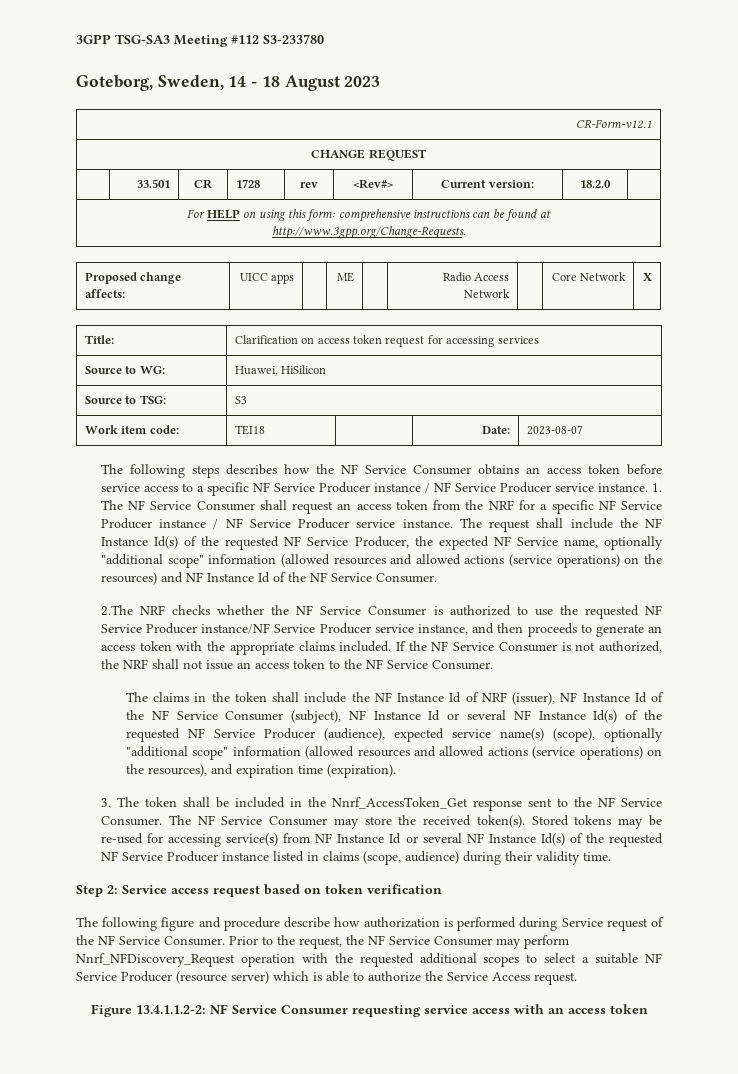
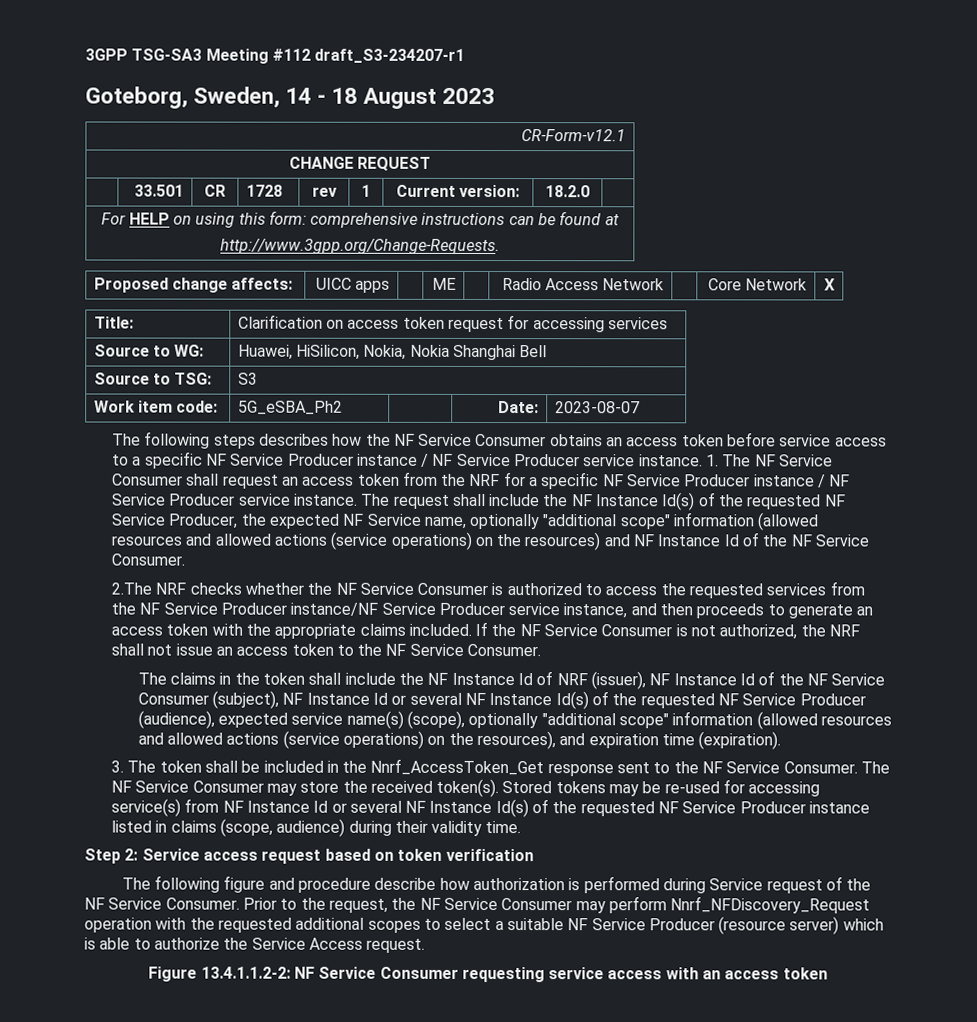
[263,34,324,44] S3-233780 -> [314,48,466,63] draft_S3-234207-r1
[353,179,393,189] <Rev#> -> [361,184,371,197] 1
[281,365,327,374] HiSilicon -> [295,344,548,361] HiSilicon, Nokia, Nokia Shanghai Bell
[234,425,265,435] TEI18 -> [237,400,343,415] 5G_eSBA_Ph2
[534,605,639,619] use the requested -> [605,581,865,599] [110,602,136,615] access the requested services from the

